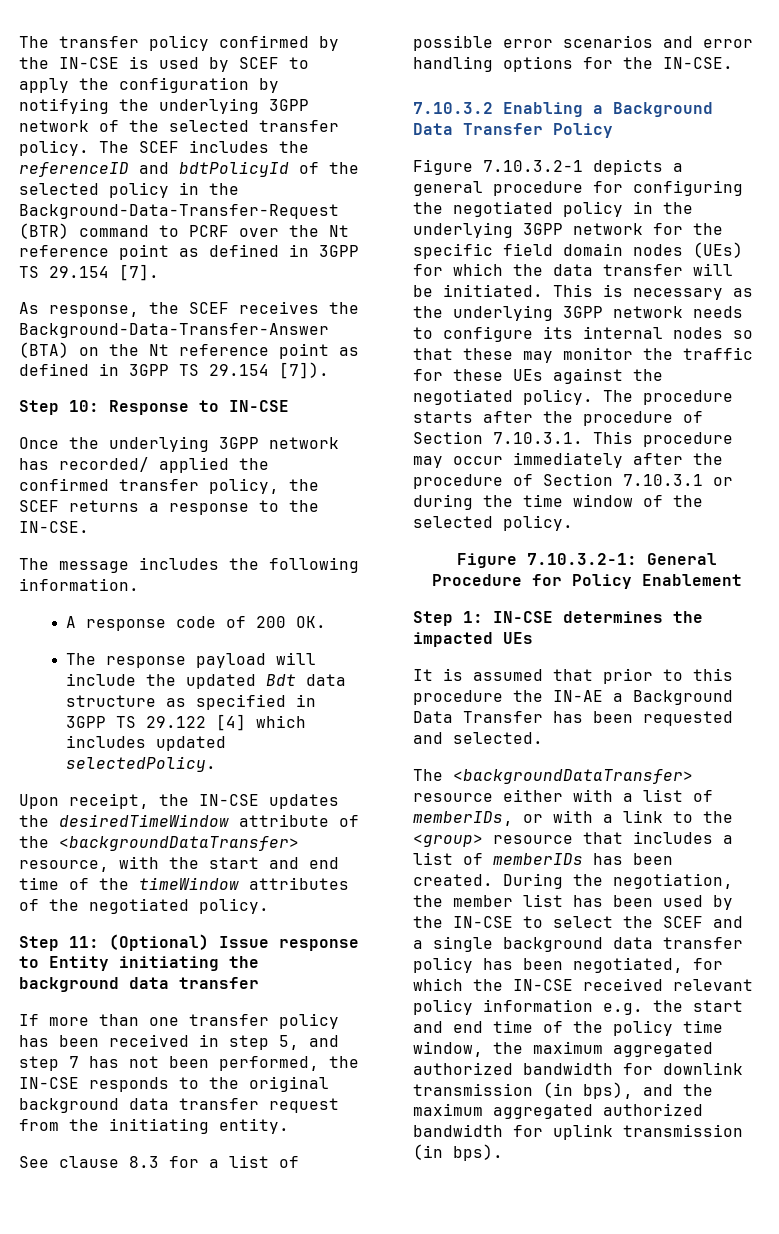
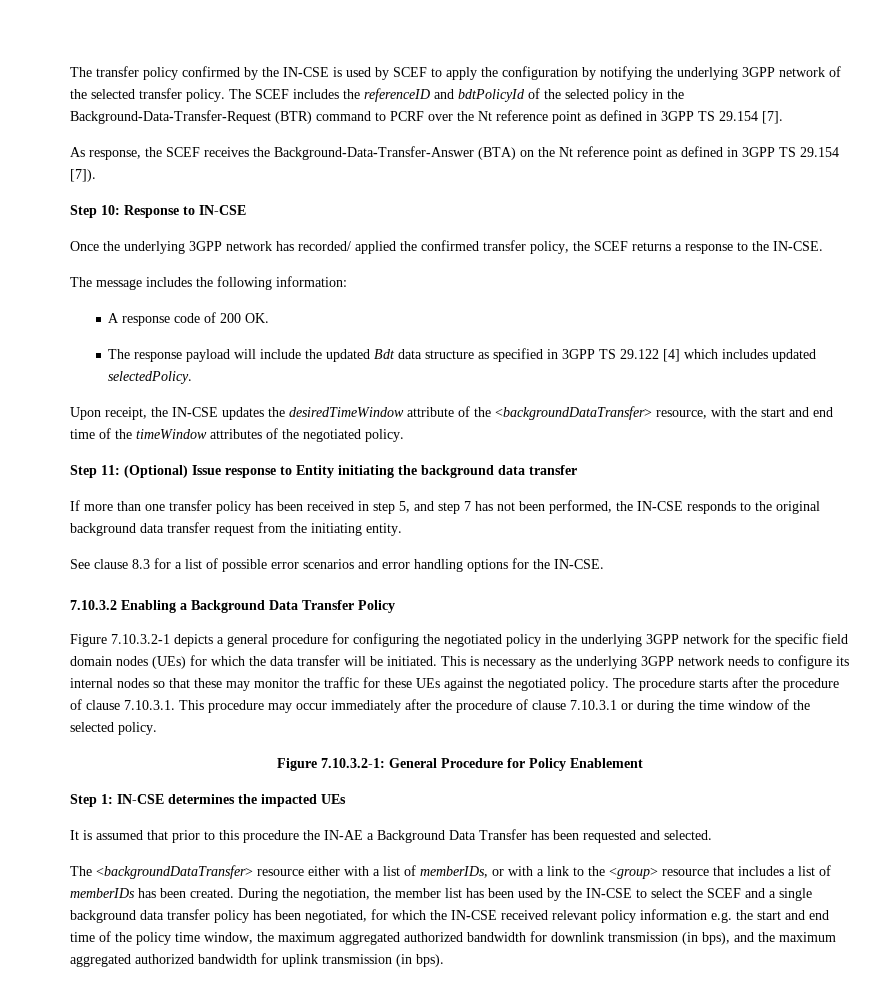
[19,578,139,591] information. -> [276,276,347,287] information:
[413,431,483,444] Section -> [86,700,120,710] clause
[543,473,613,486] Section -> [532,700,566,710] clause

